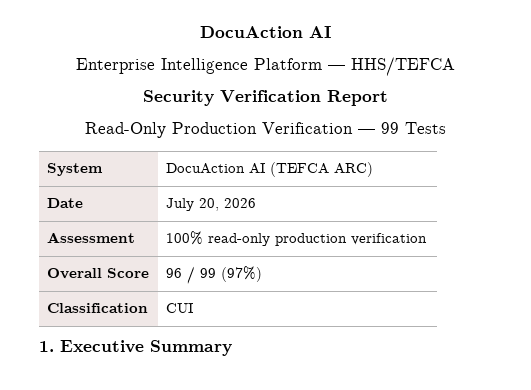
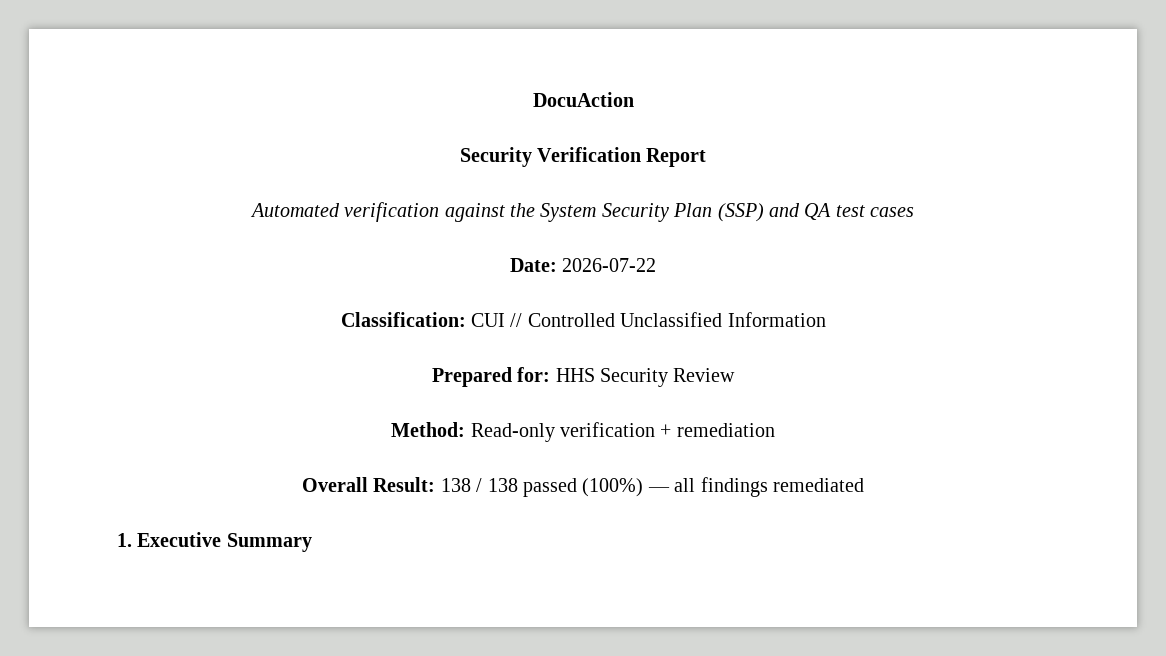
[200,26,331,38] [76,57,455,76] [143,90,388,106] [85,122,446,138] [47,163,104,176] [166,162,374,177] [47,198,84,208] [166,198,257,211] [47,232,136,243] [166,231,428,246] [47,268,150,279] [166,266,263,284] [47,303,149,313] [166,303,194,313] DocuAction AI // Enterprise Intelligence Platform — HHS/TEFCA // Security Verification Report // Read-Only Production Verification — 99 Tests // System | DocuAction AI (TEFCA ARC) // Date | July 20, 2026 // Assessment | 100% read-only production verification // Overall Score | 96 / 99 (97%) // Classification | CUI -> [532,92,634,107] [459,147,707,167] [249,202,915,222] [509,258,657,272] [340,312,826,327] [431,367,736,387] [391,422,775,442] [302,477,864,497] DocuAction // Security Verification Report // Automated verification against the System Security Plan (SSP) and QA test cases // Date: 2026-07-22 // Classification: CUI // Controlled Unclassified Information // Prepared for: HHS Security Review // Method: Read-only verification + remediation // Overall Result: 138 / 138 passed (100%) — all findings remediated

